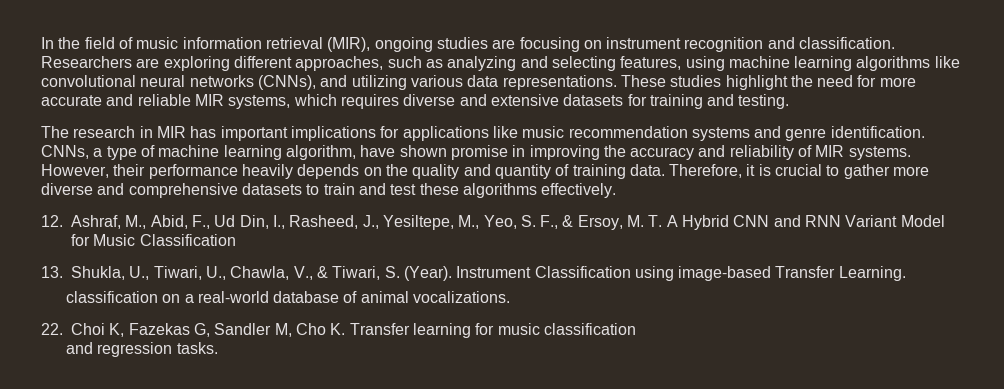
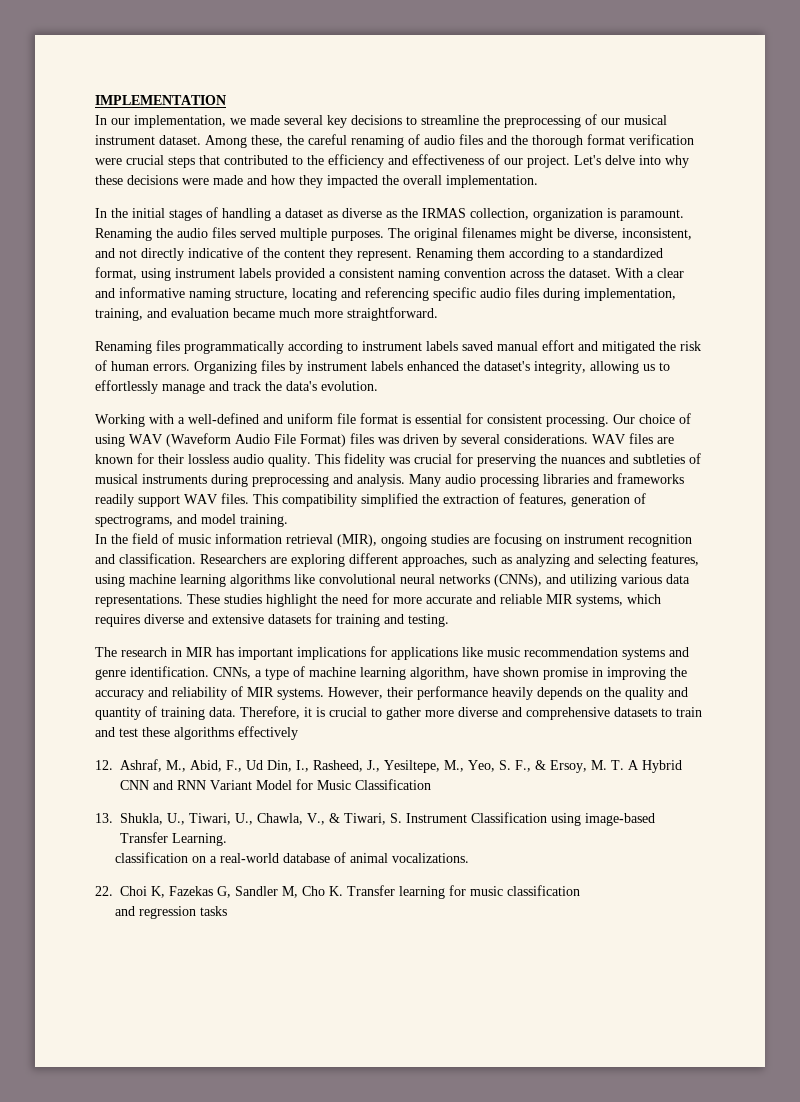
(41, 43) none -> [95,95,226,105] [95,114,667,128] [95,134,694,148] [95,154,689,168] [95,175,538,188] [95,207,684,221] [95,227,692,241] [95,247,663,261] [95,267,684,281] [95,287,676,301] [95,307,438,321] [95,340,701,354] [95,360,670,374] [95,380,378,394] [95,413,691,427] [95,433,674,447] [95,453,701,467] [95,473,684,487] [95,493,646,507] [95,514,288,527] IMPLEMENTATION // In our implementation, we made several key decisions to streamline the preprocessing of our musical instrument dataset. Among these, the careful renaming of audio files and the thorough format verification were crucial steps that contributed to the efficiency and effectiveness of our project. Let's delve into why these decisions were made and how they impacted the overall implementation. // In the initial stages of handling a dataset as diverse as the IRMAS collection, organization is paramount. Renaming the audio files served multiple purposes. The original filenames might be diverse, inconsistent, and not directly indicative of the content they represent. Renaming them according to a standardized format, using instrument labels provided a consistent naming convention across the dataset. With a clear and informative naming structure, locating and referencing specific audio files during implementation, training, and evaluation became much more straightforward. // Renaming files programmatically according to instrument labels saved manual effort and mitigated the risk of human errors. Organizing files by instrument labels enhanced the dataset's integrity, allowing us to effortlessly manage and track the data's evolution. // Working with a well-defined and uniform file format is essential for consistent processing. Our choice of using WAV (Waveform Audio File Format) files was driven by several considerations. WAV files are known for their lossless audio quality. This fidelity was crucial for preserving the nuances and subtleties of musical instruments during preprocessing and analysis. Many audio processing libraries and frameworks readily support WAV files. This compatibility simplified the extraction of features, generation of spectrograms, and model training. //
[541,183,617,198] effectively. -> [238,726,298,740] effectively
[403,266,452,281] (Year). -> (402, 818) none
[176,342,218,354] tasks. -> [200,906,228,916] tasks

